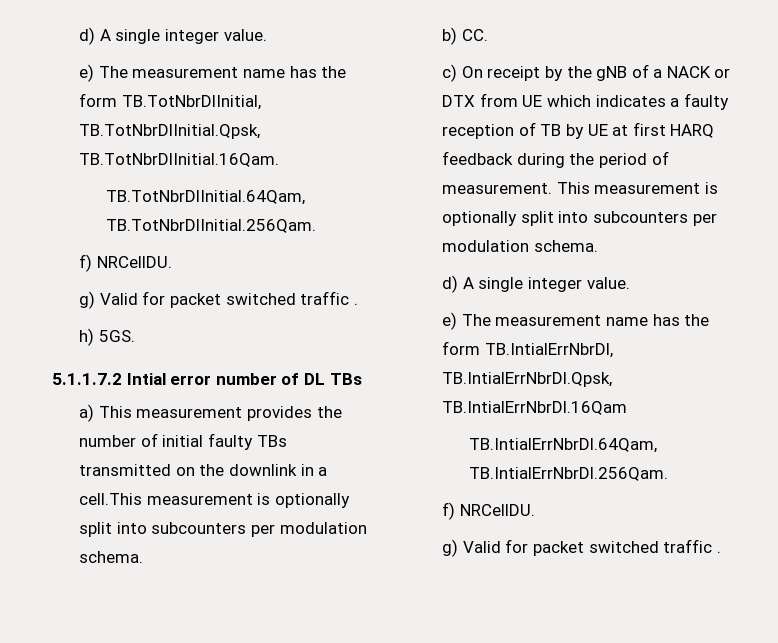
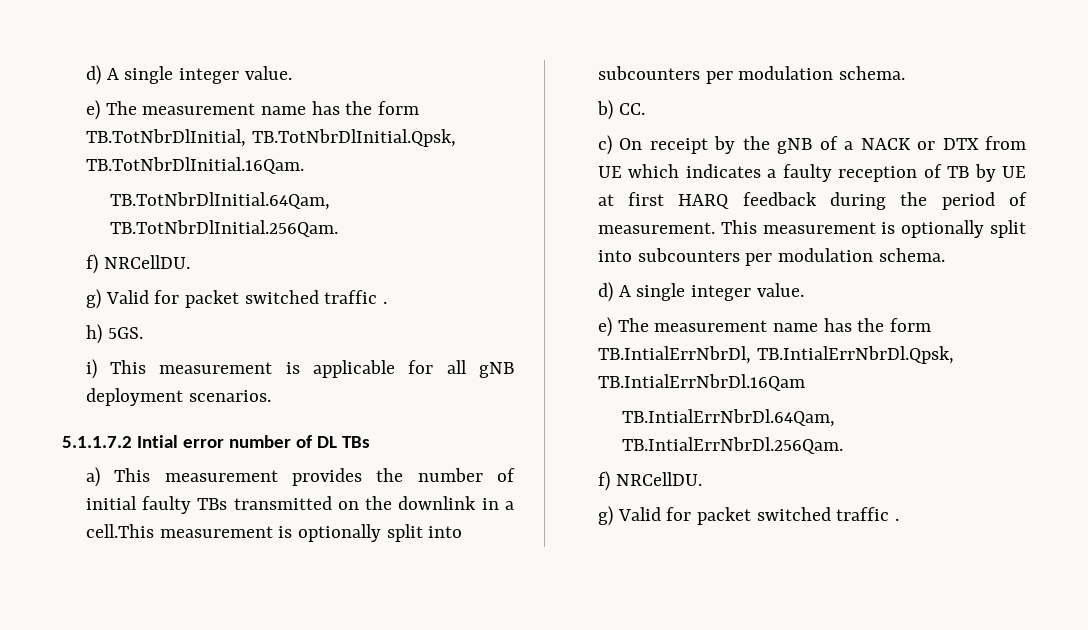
(135, 336) none -> [85,359,514,379] [85,388,271,406] // i) This measurement is applicable for all gNB deployment scenarios.

